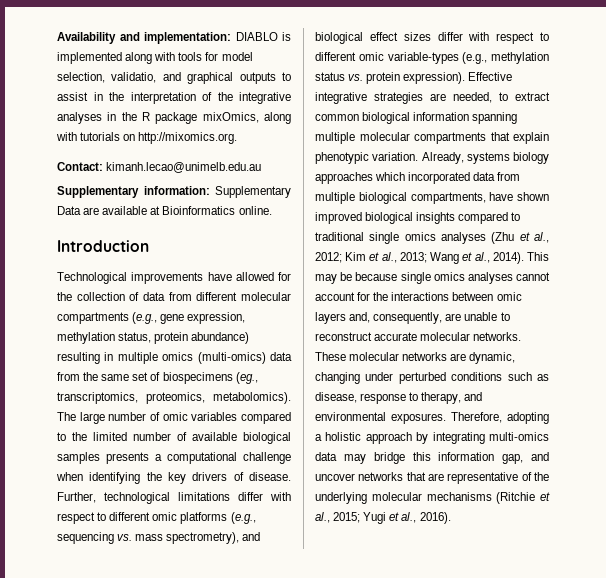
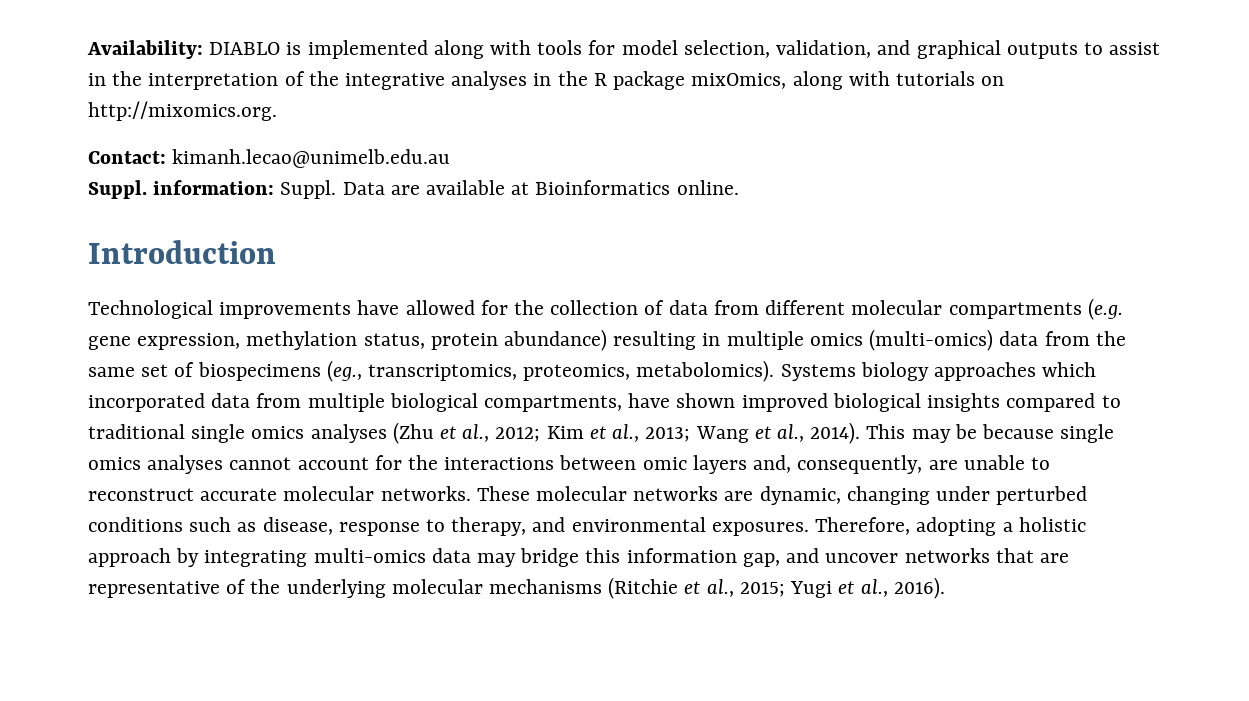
[57,32,231,44] Availability and implementation: -> [87,40,203,59] Availability:
[111,72,157,83] validatio, -> [776,40,872,58] validation,
[57,186,291,198] Supplementary information: Supplementary -> [88,180,337,199] Suppl. information: Suppl.
[132,312,158,324] (e.g., -> [1087,298,1123,320] (e.g.
[57,412,291,424] [57,432,291,444] [57,452,291,464] [56,472,291,484] [57,492,291,504] [57,512,256,524] [57,532,261,544] [315,32,549,44] [315,52,549,64] [315,72,513,84] [315,92,550,104] [315,112,518,124] [315,132,549,144] [315,152,510,164] The large number of omic variables compared to the limited number of available biological samples presents a computational challenge when identifying the key drivers of disease. Further, technological limitations differ with respect to different omic platforms (e.g., sequencing vs. mass spectrometry), and biological effect sizes differ with respect to different omic variable-types (e.g., methylation status vs. protein expression). Effective integrative strategies are needed, to extract common biological information spanning multiple molecular compartments that explain phenotypic variation. Already, systems -> [780,364,856,381] Systems

